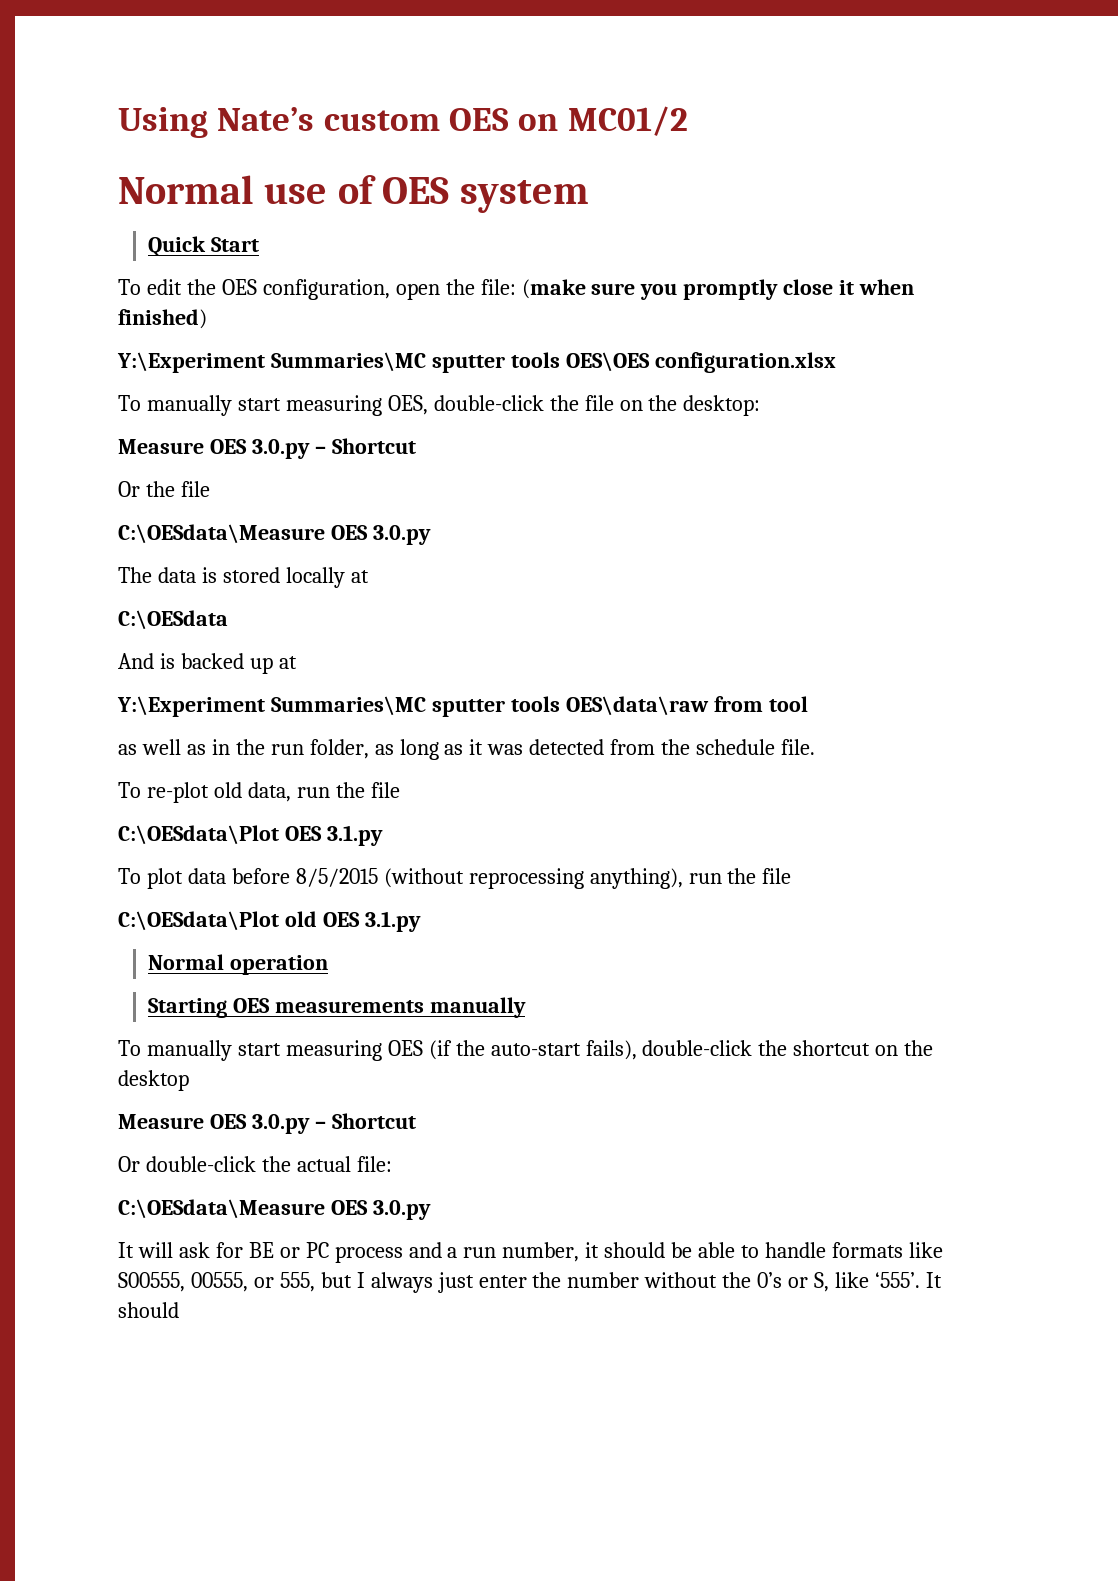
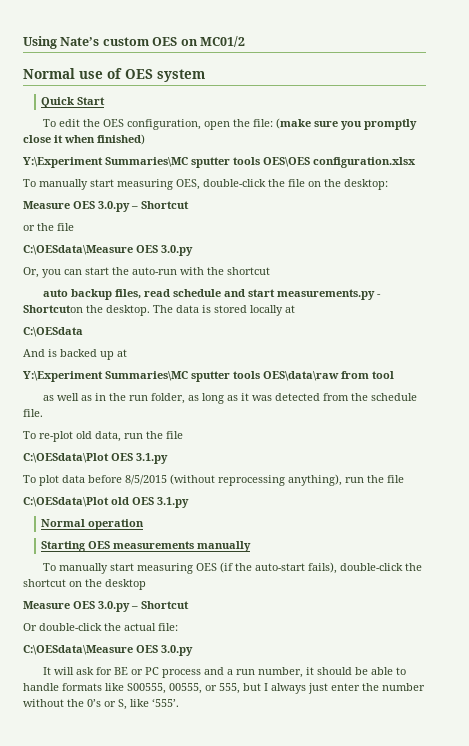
[118,481,140,497] Or -> [23,225,35,231] or
(431, 535) none -> [23,267,270,278] [43,289,382,300] [23,305,150,316] Or, you can start the auto-run with the shortcut // auto backup files, read schedule and start measurements.py - Shortcuton the desktop.
[925,1272,942,1288] [118,1302,179,1318] It should -> (179, 702) none

